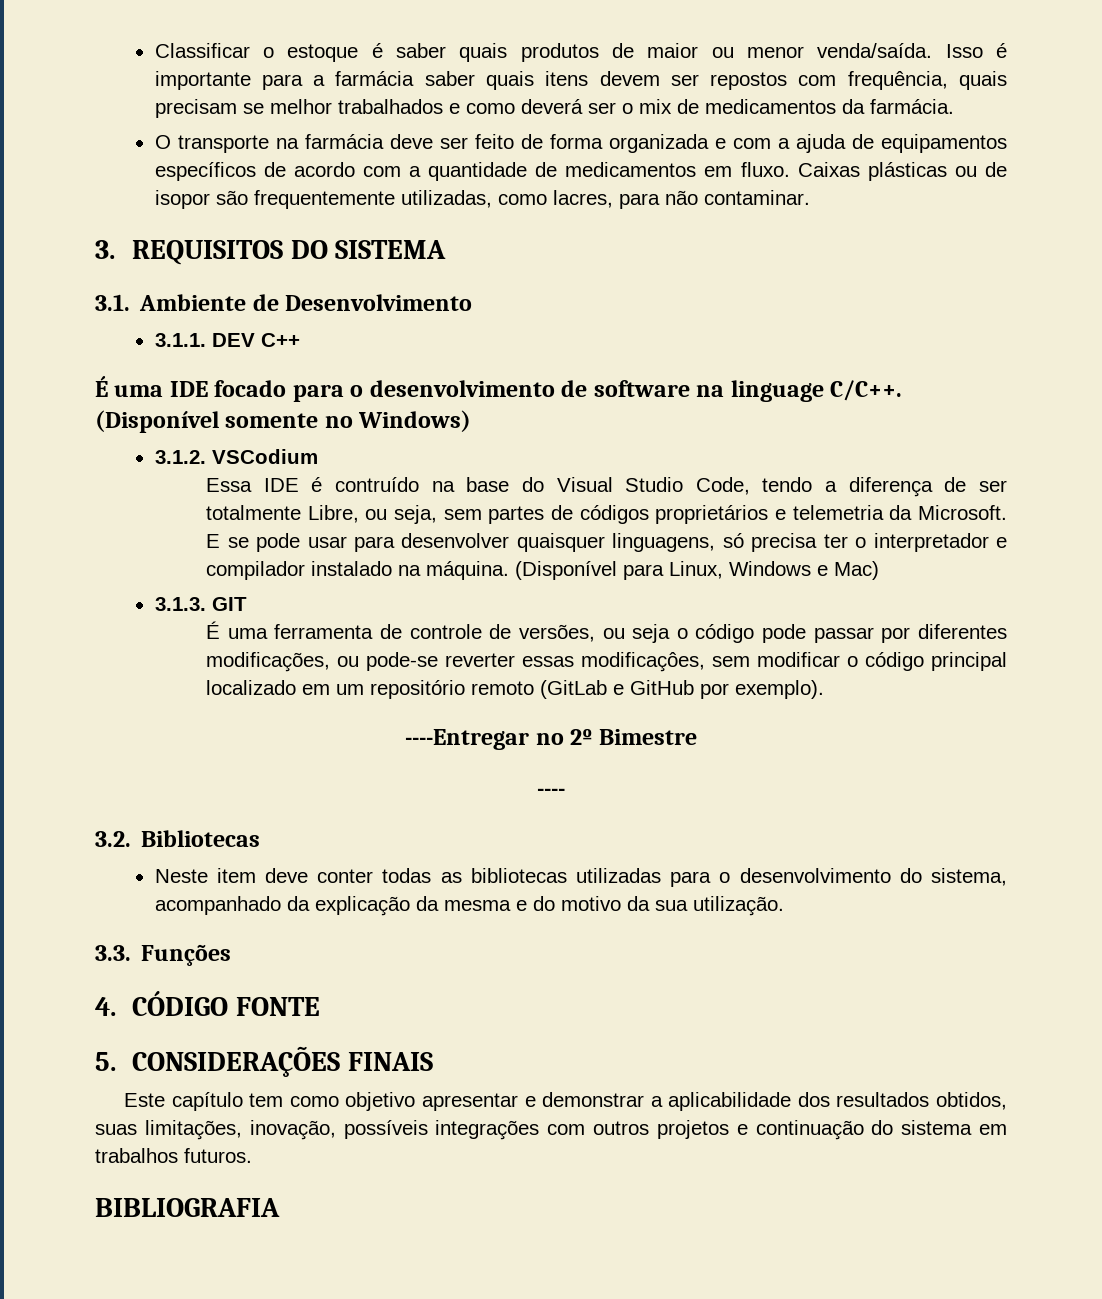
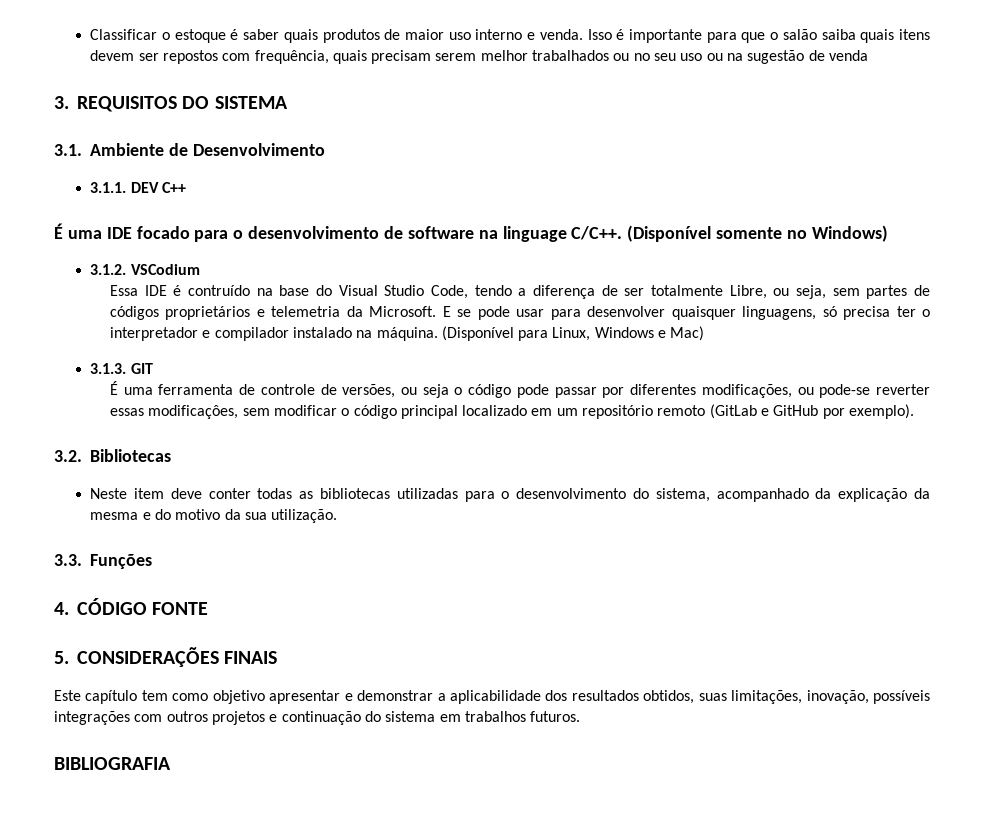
[711,43,1007,58] [154,71,475,90] ou menor venda/saída. Isso é importante para a farmácia saber -> [448,29,856,43] uso interno e venda. Isso é importante para que o salão saiba
[242,103,264,114] se -> [435,53,477,61] serem
[448,99,954,114] [154,134,1007,153] [154,162,1007,181] [154,190,810,209] e como deverá ser o mix de medicamentos da farmácia. // O transporte na farmácia deve ser feito de forma organizada e com a ajuda de equipamentos específicos de acordo com a quantidade de medicamentos em fluxo. Caixas plásticas ou de isopor são frequentemente utilizadas, como lacres, para não contaminar. -> [613,50,868,64] ou no seu uso ou na sugestão de venda
[405,729,697,750] [537,788,565,796] // ----Entregar no 2º Bimestre // ---- -> (915, 411) none

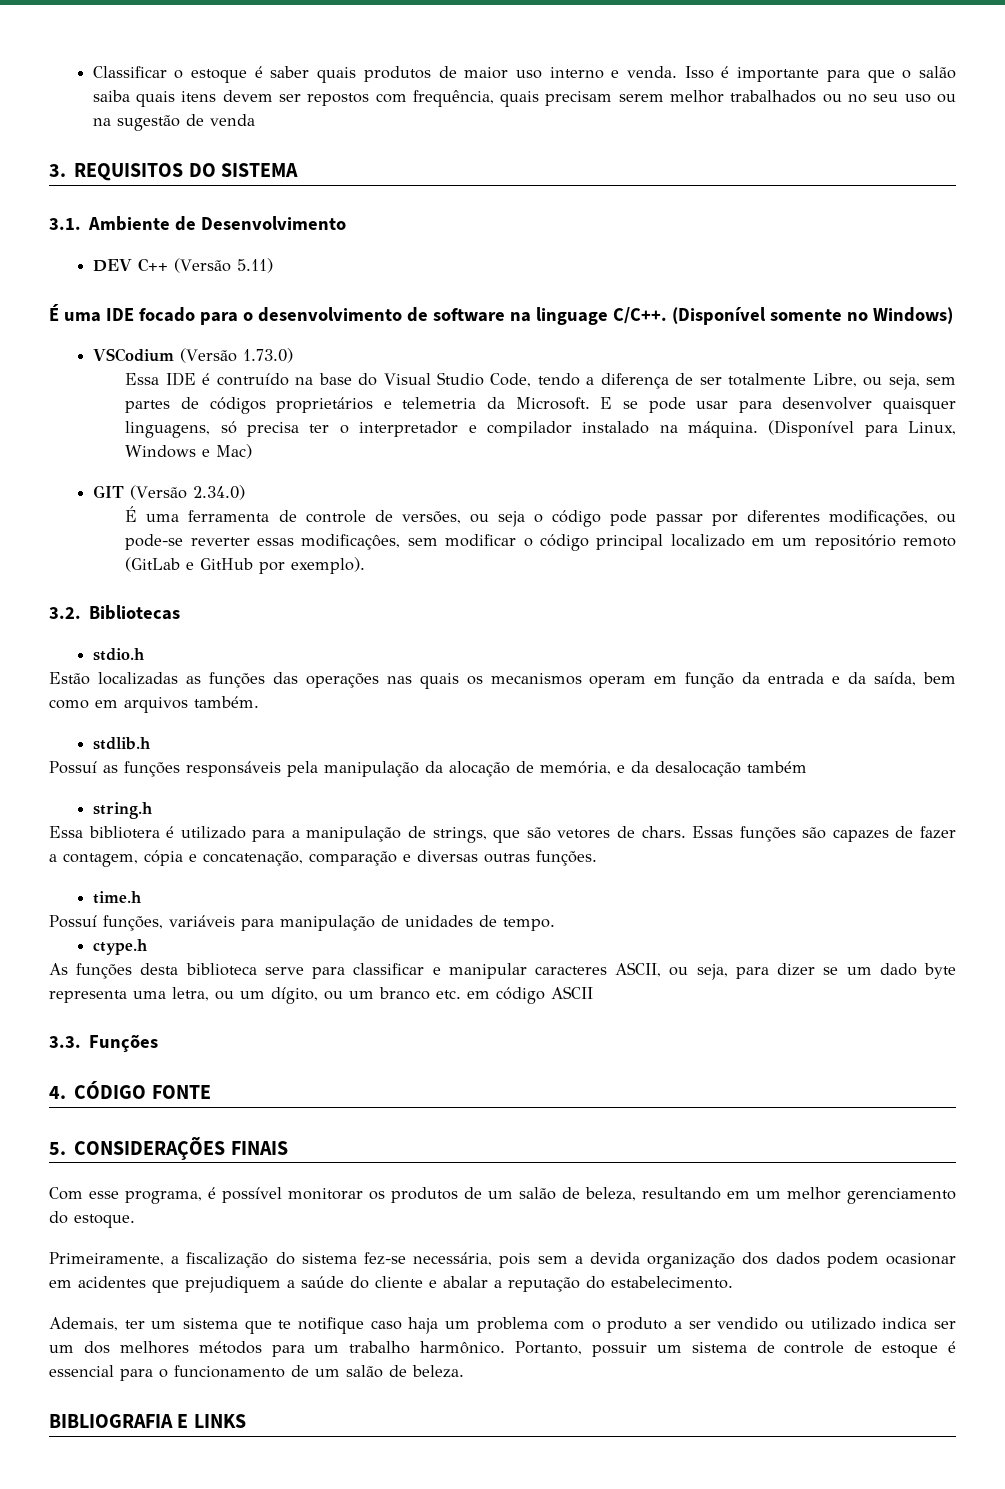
[90,182,127,193] 3.1.1. -> (347, 223) none
(186, 187) none -> [173,258,273,273] (Versão 5.11)
[90,264,127,275] 3.1.2. -> (953, 315) none
(200, 269) none -> [179,348,293,363] (Versão 1.73.0)
[90,363,127,374] 3.1.3. -> (253, 451) none
(153, 368) none -> [129,485,245,500] (Versão 2.34.0)
[90,488,931,502] [90,509,338,523] Neste item deve conter todas as bibliotecas utilizadas para o desenvolvimento do sistema, acompanhado da explicação da mesma e do motivo da sua utilização. -> [92,648,145,661] [49,672,957,689] [49,696,259,713] [92,737,151,750] [49,761,807,777] [92,802,153,819] [49,826,956,843] [49,850,597,867] [92,891,142,904] [49,915,555,931] [92,939,148,955] [49,962,956,980] [49,986,593,1004] stdio.h // Estão localizadas as funções das operações nas quais os mecanismos operam em função da entrada e da saída, bem como em arquivos também. // stdlib.h // Possuí as funções responsáveis pela manipulação da alocação de memória, e da desalocação também // string.h // Essa bibliotera é utilizado para a manipulação de strings, que são vetores de chars. Essas funções são capazes de fazer a contagem, cópia e concatenação, comparação e diversas outras funções. // time.h // Possuí funções, variáveis para manipulação de unidades de tempo. // ctype.h // As funções desta biblioteca serve para classificar e manipular caracteres ASCII, ou seja, para dizer se um dado byte representa uma letra, ou um dígito, ou um branco etc. em código ASCII
[54,690,930,704] [54,711,581,725] Este capítulo tem como objetivo apresentar e demonstrar a aplicabilidade dos resultados obtidos, suas limitações, inovação, possíveis integrações com outros projetos e continuação do sistema em trabalhos futuros. -> [49,1187,956,1204] [49,1211,135,1228] [49,1252,957,1269] [49,1276,733,1293] [49,1317,956,1334] [49,1341,956,1358] [49,1365,464,1381] Com esse programa, é possível monitorar os produtos de um salão de beleza, resultando em um melhor gerenciamento do estoque. // Primeiramente, a fiscalização do sistema fez-se necessária, pois sem a devida organização dos dados podem ocasionar em acidentes que prejudiquem a saúde do cliente e abalar a reputação do estabelecimento. // Ademais, ter um sistema que te notifique caso haja um problema com o produto a ser vendido ou utilizado indica ser um dos melhores métodos para um trabalho harmônico. Portanto, possuir um sistema de controle de estoque é essencial para o funcionamento de um salão de beleza.
(171, 763) none -> [177,1414,246,1428] E LINKS

